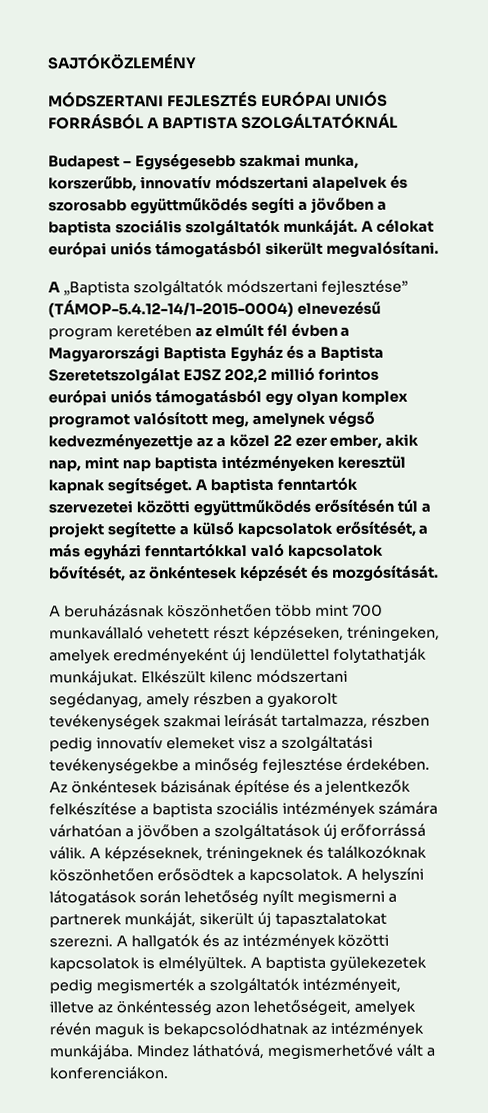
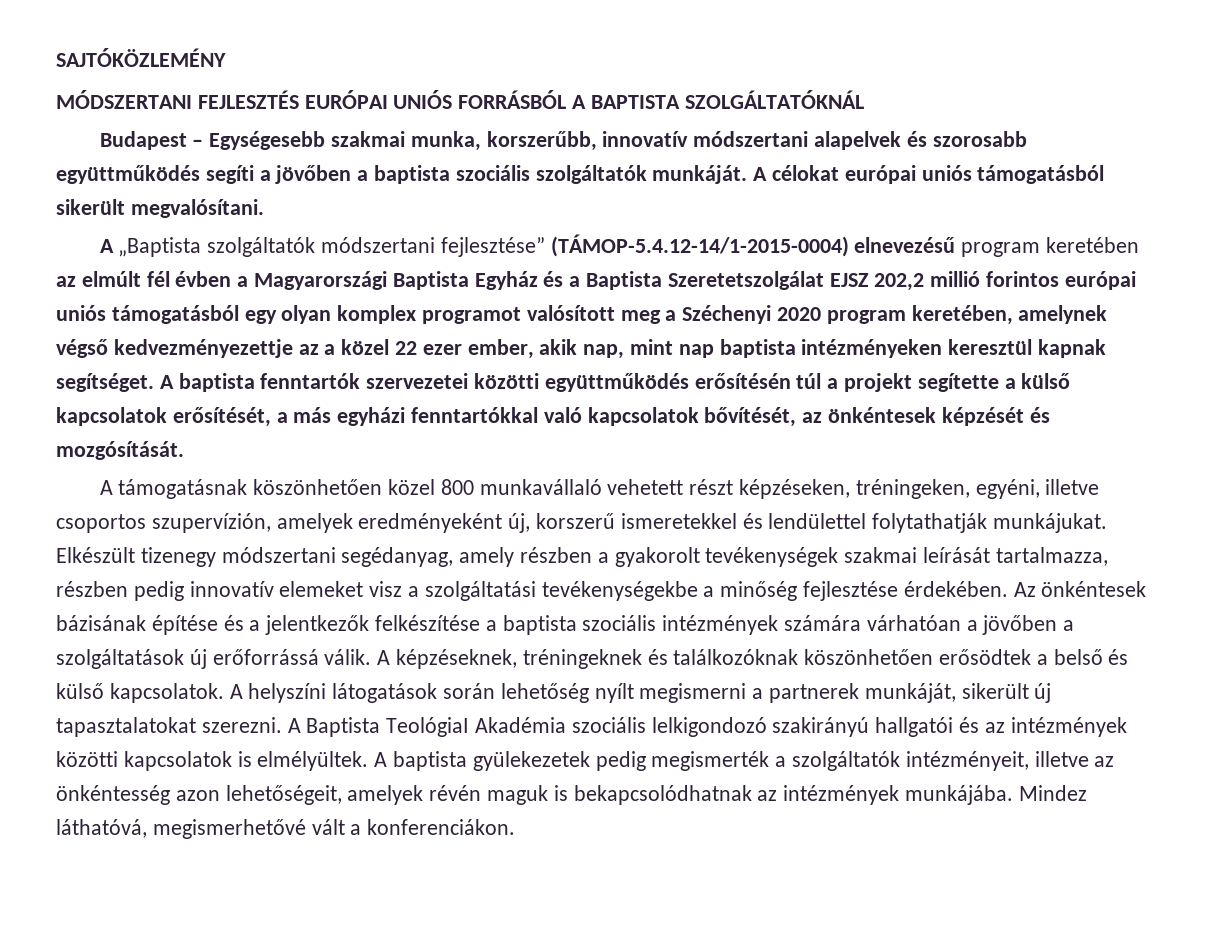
[210,414,249,429] meg, -> [620,305,1013,325] meg a Széchenyi 2020 program keretében,
[63,603,383,618] beruházásnak köszönhetően több mint 700 -> [118,479,474,499] támogatásnak köszönhetően közel 800
[49,647,247,665] amelyek eredményeként új -> [975,479,1100,499] [56,513,763,533] egyéni, illetve csoportos szupervízión, amelyek eredményeként új, korszerű ismeretekkel és
[208,670,253,684] kilenc -> [140,547,216,567] tizenegy
(246, 876) none -> [1053,649,1129,665] [56,683,104,699] belső és külső
[130,934,200,951] hallgatók -> [306,717,954,737] Baptista TeológiaI Akadémia szociális lelkigondozó szakirányú hallgatói

